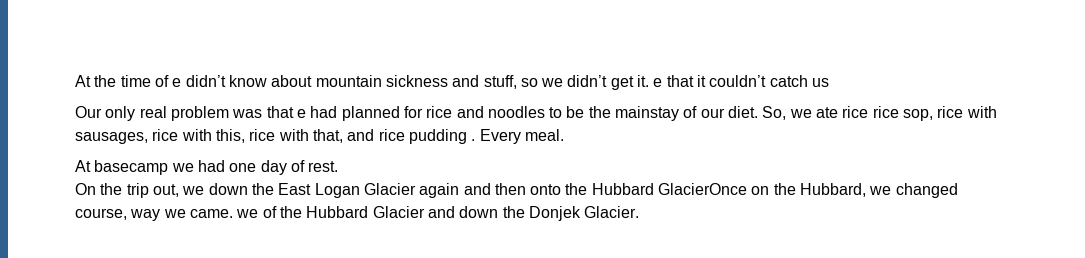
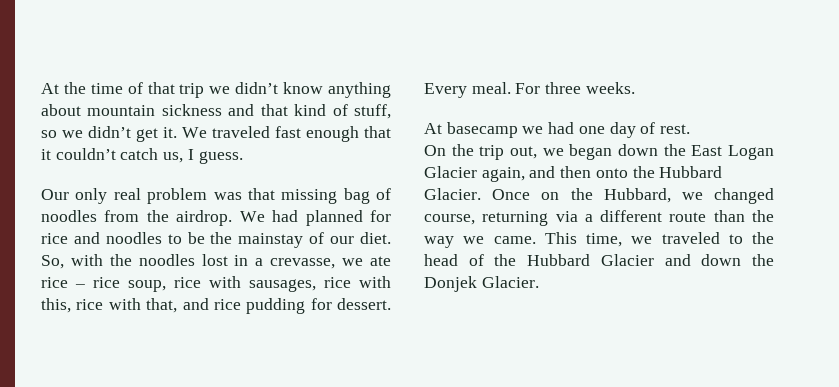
[172,78,182,87] e -> [147,82,231,98] that trip we
(267, 81) none -> [328,82,391,98] anything
(480, 81) none -> [260,104,348,116] that kind of
[653,78,663,87] e -> [182,126,359,142] We traveled fast enough
[812,78,830,87] us -> [163,149,243,164] us, I guess.
[296,109,306,118] e -> [281,188,391,204] [41,210,265,226] missing bag of noodles from the airdrop. We
[789,106,934,121] we ate rice rice sop, -> [70,254,392,269] [41,277,166,292] with the noodles lost in a crevasse, we ate rice – rice soup,
[471,139,476,141] . -> [310,298,391,310] for dessert.
(564, 135) none -> [515,82,635,94] For three weeks.
(205, 190) none -> [569,144,613,160] began
[419,183,460,198] again -> [481,167,525,182] again,
[658,183,748,195] GlacierOnce -> [424,188,531,200] Glacier. Once
[130,209,259,221] way we came. we -> [482,210,774,226] [424,232,774,248] [424,254,458,266] returning via a different route than the way we came. This time, we traveled to the head

